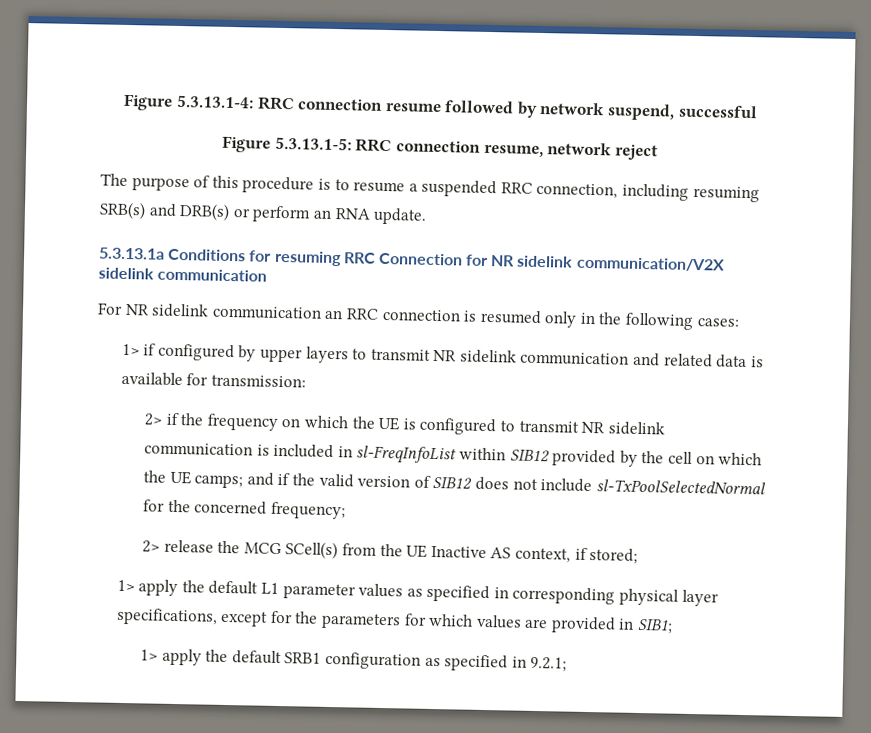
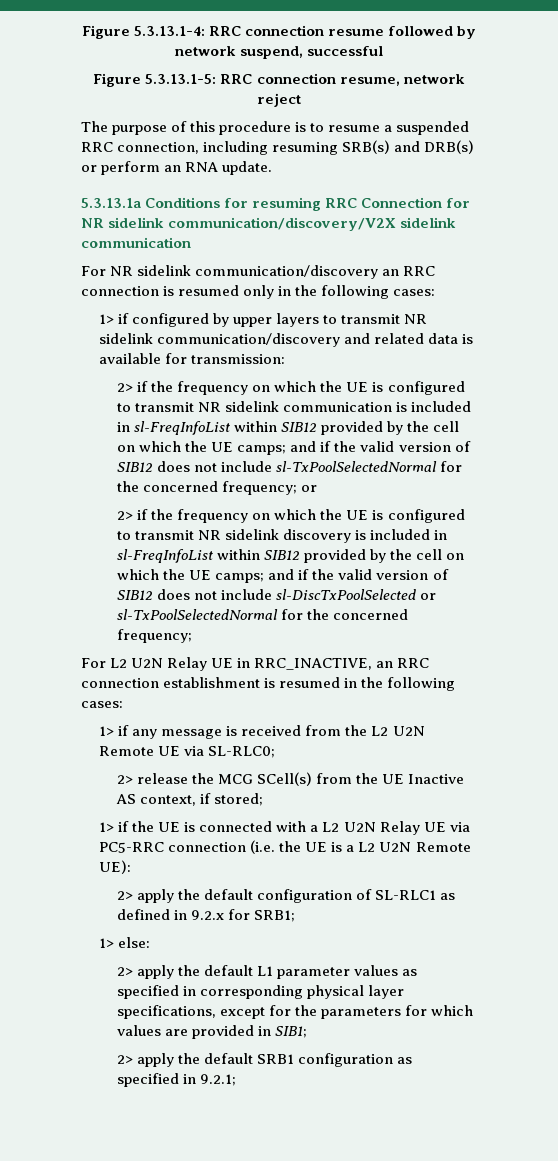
[575,256,725,272] communication/V2X -> [168,217,397,231] communication/discovery/V2X
[211,305,322,320] communication -> [195,265,379,279] communication/discovery
[520,351,630,366] communication -> [157,333,341,347] communication/discovery
(346, 510) none -> [301,485,318,492] [117,509,465,523] [117,529,448,543] [117,549,465,563] [117,569,449,583] [117,589,437,600] [117,609,409,620] [117,629,193,643] [81,657,430,671] [81,677,456,691] [81,701,123,708] [99,725,425,739] [99,746,276,758] or // 2> if the frequency on which the UE is configured to transmit NR sidelink discovery is included in sl-FreqInfoList within SIB12 provided by the cell on which the UE camps; and if the valid version of SIB12 does not include sl-DiscTxPoolSelected or sl-TxPoolSelectedNormal for the concerned frequency; // For L2 U2N Relay UE in RRC_INACTIVE, an RRC connection establishment is resumed in the following cases: // 1> if any message is received from the L2 U2N Remote UE via SL-RLC0;
(135, 585) none -> [118,821,470,835] [99,840,471,854] [99,860,132,874] [117,889,456,903] [117,909,296,922] [99,937,151,948] [117,967,134,976] if the UE is connected with a L2 U2N Relay UE via PC5-RRC connection (i.e. the UE is a L2 U2N Remote UE): // 2> apply the default configuration of SL-RLC1 as defined in 9.2.x for SRB1; // 1> else: // 2>
[140,649,159,661] 1> -> [117,1055,134,1064] 2>

